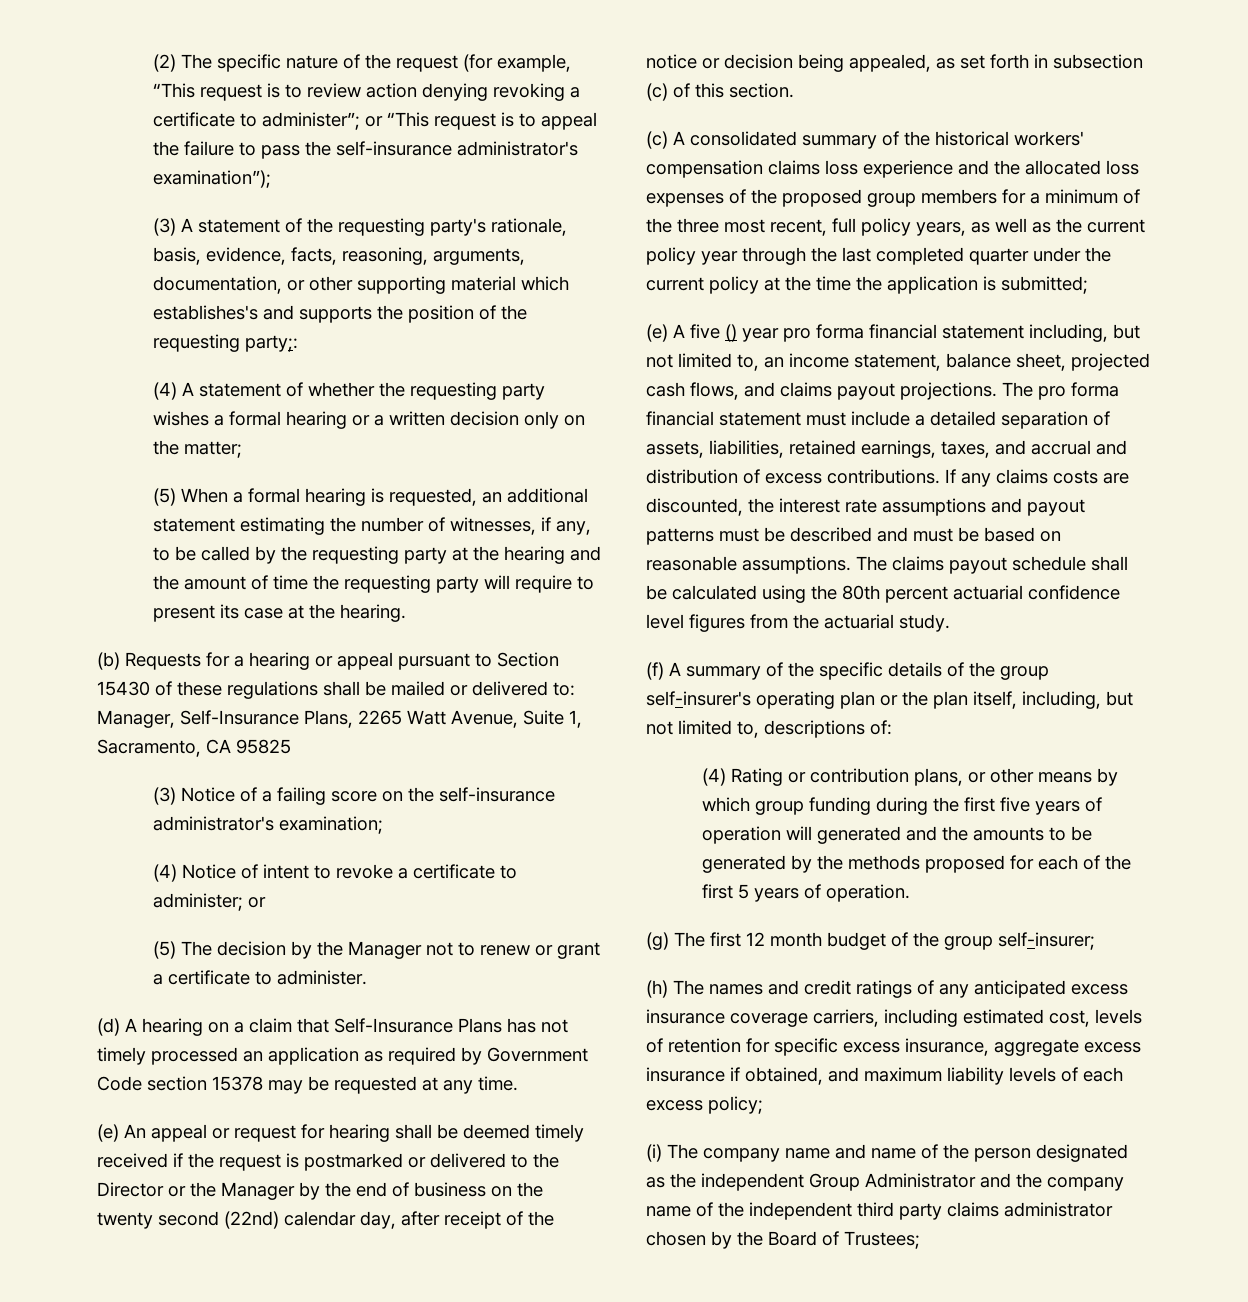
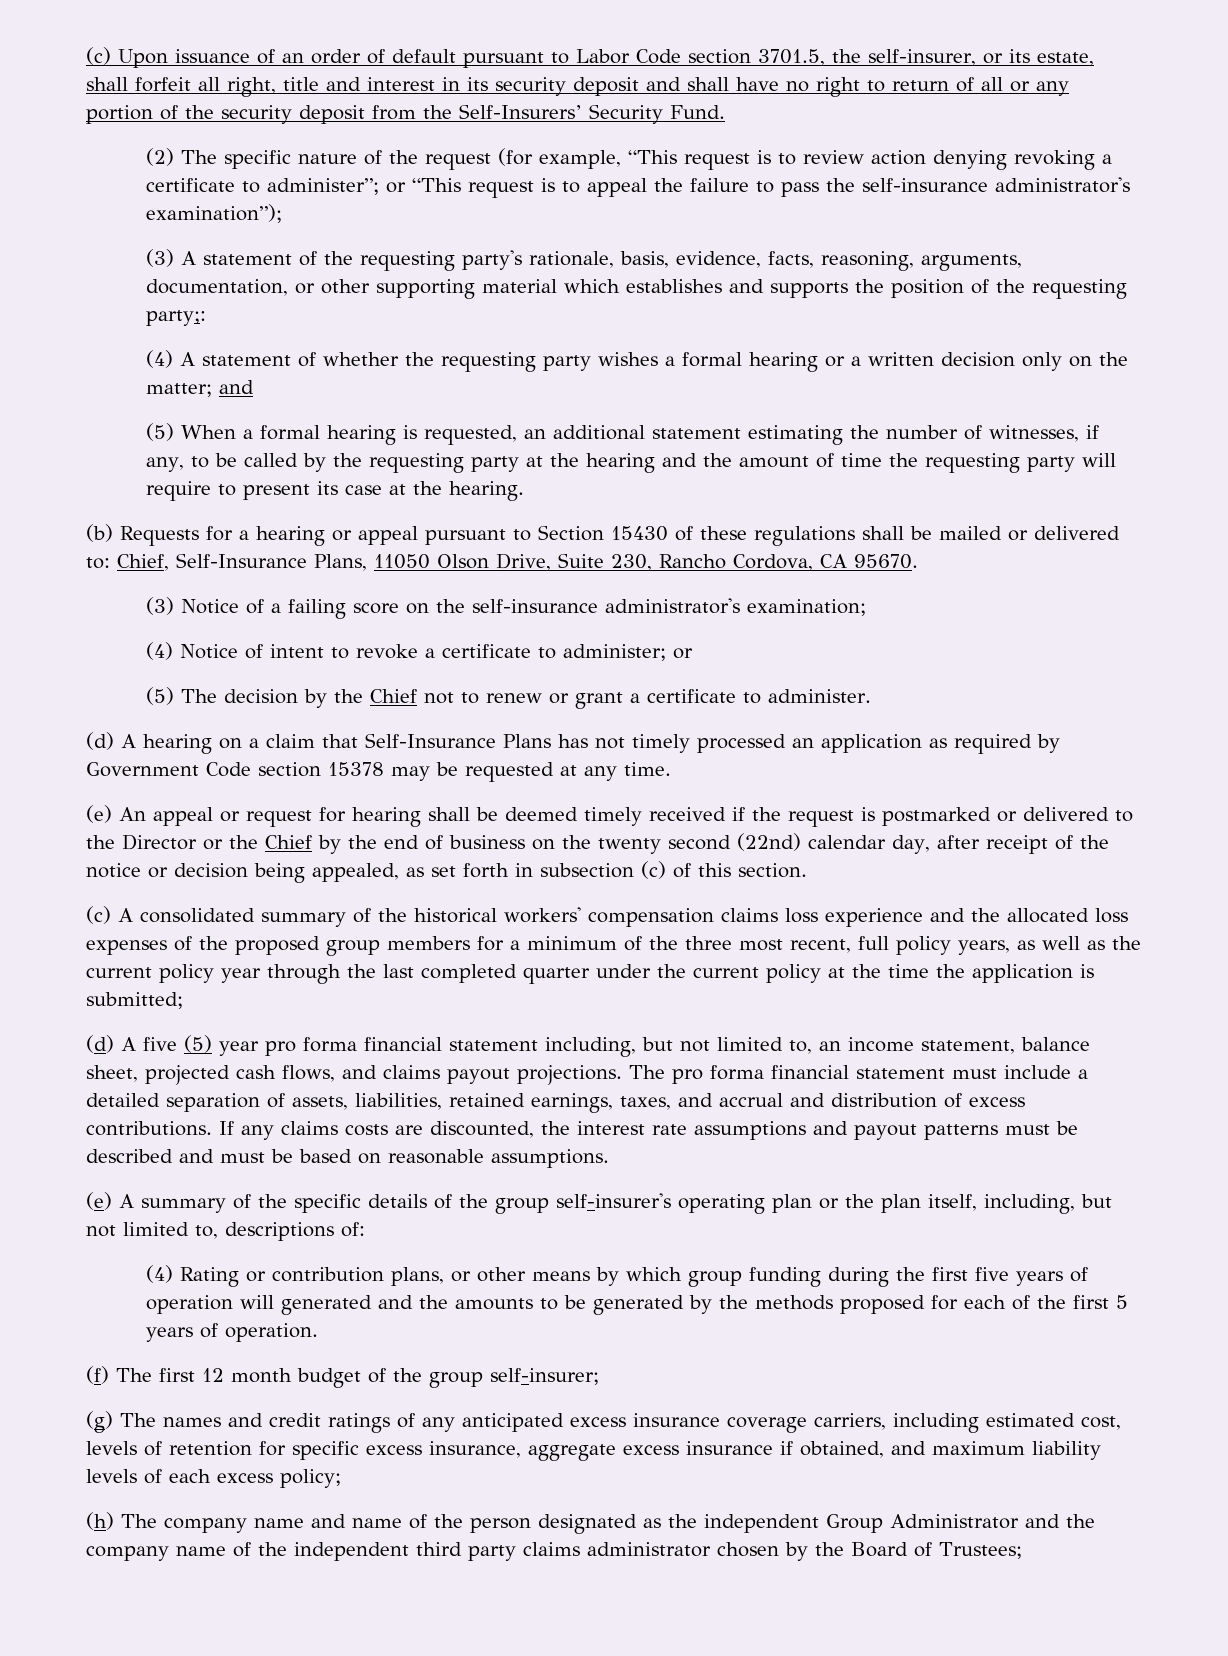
(152, 63) none -> [86,47,1094,68] [86,77,1069,97] [86,104,725,124] (c) Upon issuance of an order of default pursuant to Labor Code section 3701.5, the self-insurer, or its estate, shall forfeit all right, title and interest in its security deposit and shall have no right to return of all or any portion of the security deposit from the Self-Insurers’ Security Fund. //
[152,305,258,320] establishes's -> [625,279,722,293] establishes
(242, 449) none -> [218,380,254,394] and
[97,710,175,728] Manager, -> [117,554,169,571] Chief,
[358,710,582,728] [97,739,291,757] 2265 Watt Avenue, Suite 1, Sacramento, CA 95825 -> [374,553,918,571] 11050 Olson Drive, Suite 230, Rancho Cordova, CA 95670.
[347,941,422,959] Manager -> [369,689,417,703] Chief
[221,1182,295,1200] Manager -> [265,835,312,849] Chief
[646,324,668,342] (e) -> [86,1035,114,1053] (d)
[725,324,737,342] () -> [184,1035,212,1053] (5)
[856,556,1128,574] [646,585,1120,603] [646,614,950,632] [646,662,664,680] The claims payout schedule shall be calculated using the 80th percent actuarial confidence level figures from the actuarial study. // (f) -> [86,1192,112,1210] // (e)
[646,932,669,950] (g) -> [86,1366,109,1384] (f)
[646,980,668,998] (h) -> [86,1411,113,1433] (g)
[646,1144,662,1162] (i) -> [86,1512,114,1530] (h)

